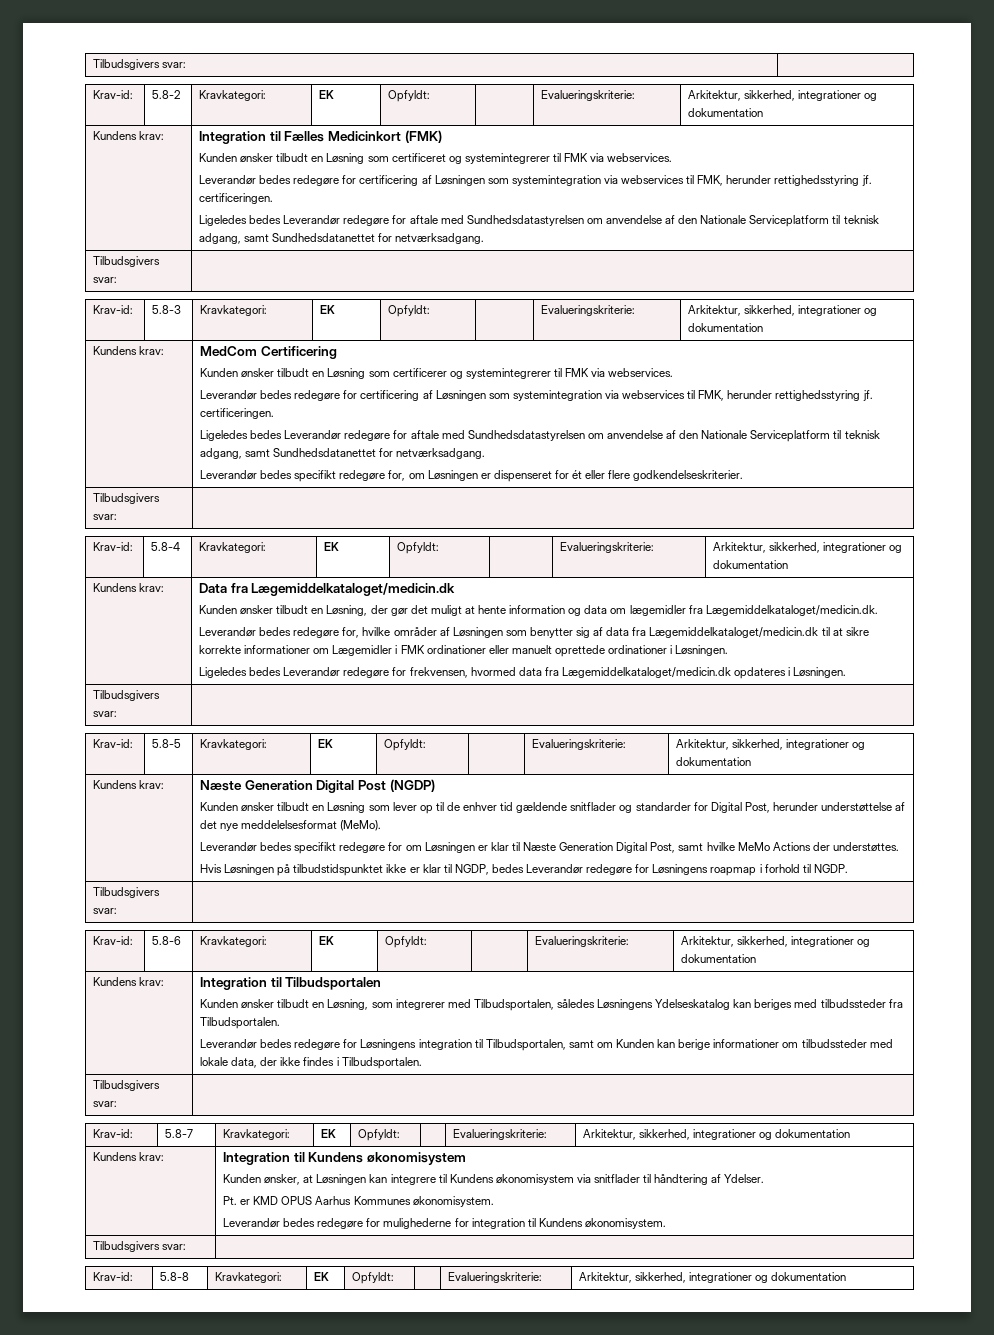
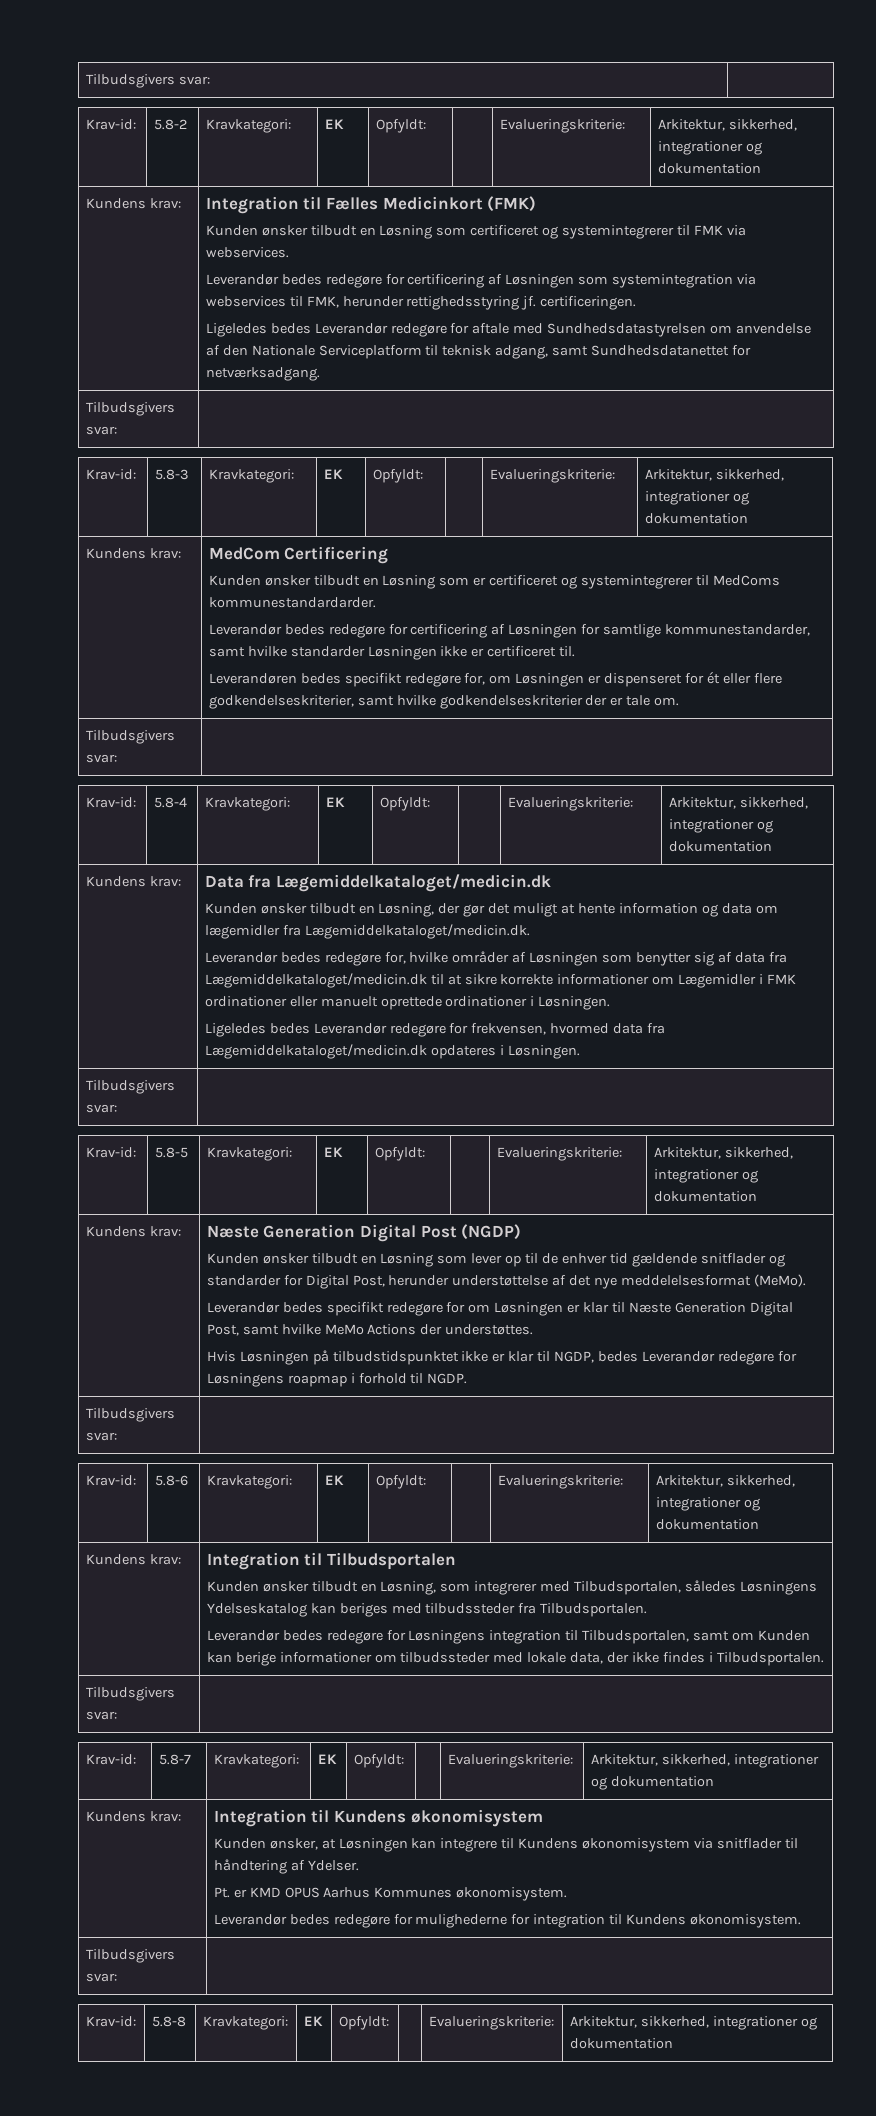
[392,368,674,379] [199,390,873,401] [199,408,274,419] [199,430,880,442] [199,448,486,459] [199,470,257,480] certificerer og systemintegrerer til FMK via webservices. // Leverandør bedes redegøre for certificering af Løsningen som systemintegration via webservices til FMK, herunder rettighedsstyring jf. certificeringen. // Ligeledes bedes Leverandør redegøre for aftale med Sundhedsdatastyrelsen om anvendelse af den Nationale Serviceplatform til teknisk adgang, samt Sundhedsdatanettet for netværksadgang. // Leverandør -> [473,575,780,589] [208,597,376,608] [208,624,811,638] [208,646,576,660] [208,673,297,684] er certificeret og systemintegrerer til MedComs kommunestandardarder. // Leverandør bedes redegøre for certificering af Løsningen for samtlige kommunestandarder, samt hvilke standarder Løsningen ikke er certificeret til. // Leverandøren
[633,470,744,481] godkendelseskriterier. -> [208,695,680,709] godkendelseskriterier, samt hvilke godkendelseskriterier der er tale om.

